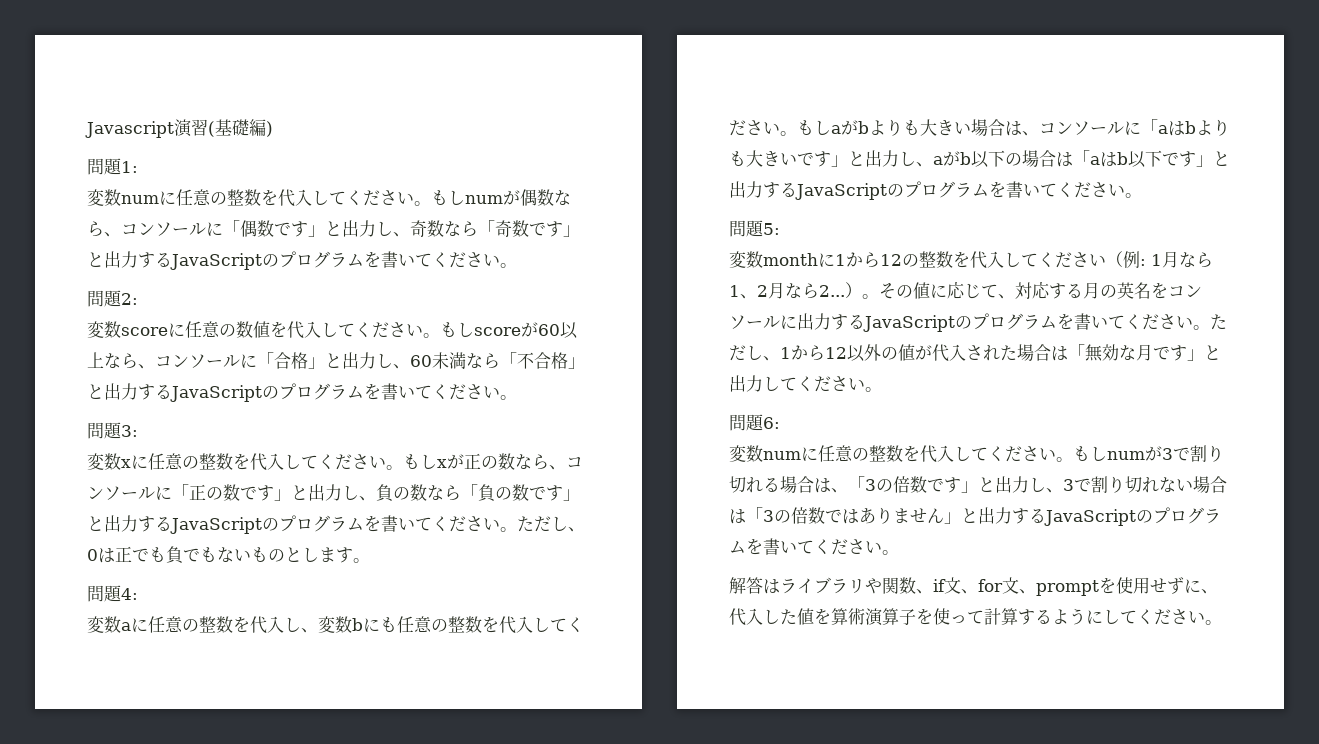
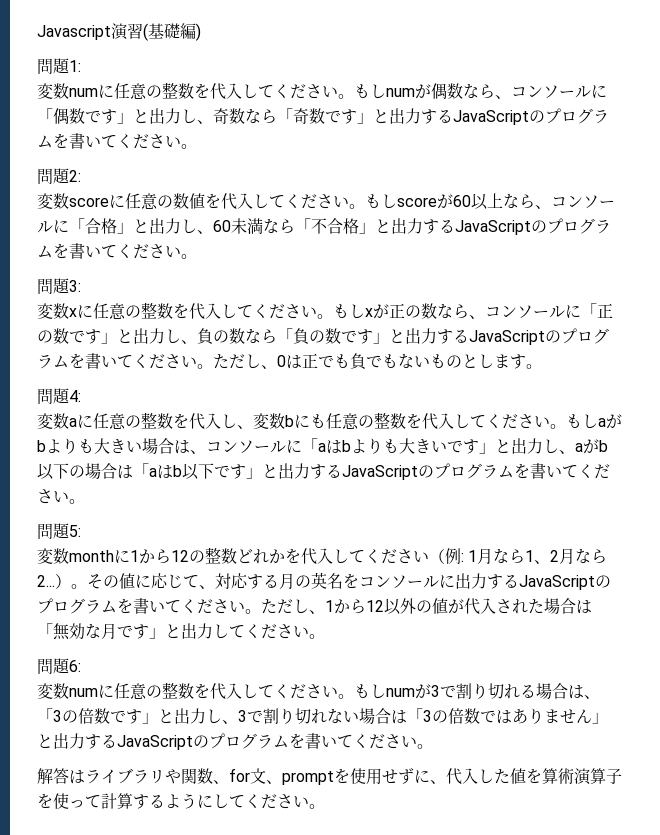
(953, 259) none -> [237,549,285,564] どれか
[933,577,978,594] if文、 -> (229, 782) none

